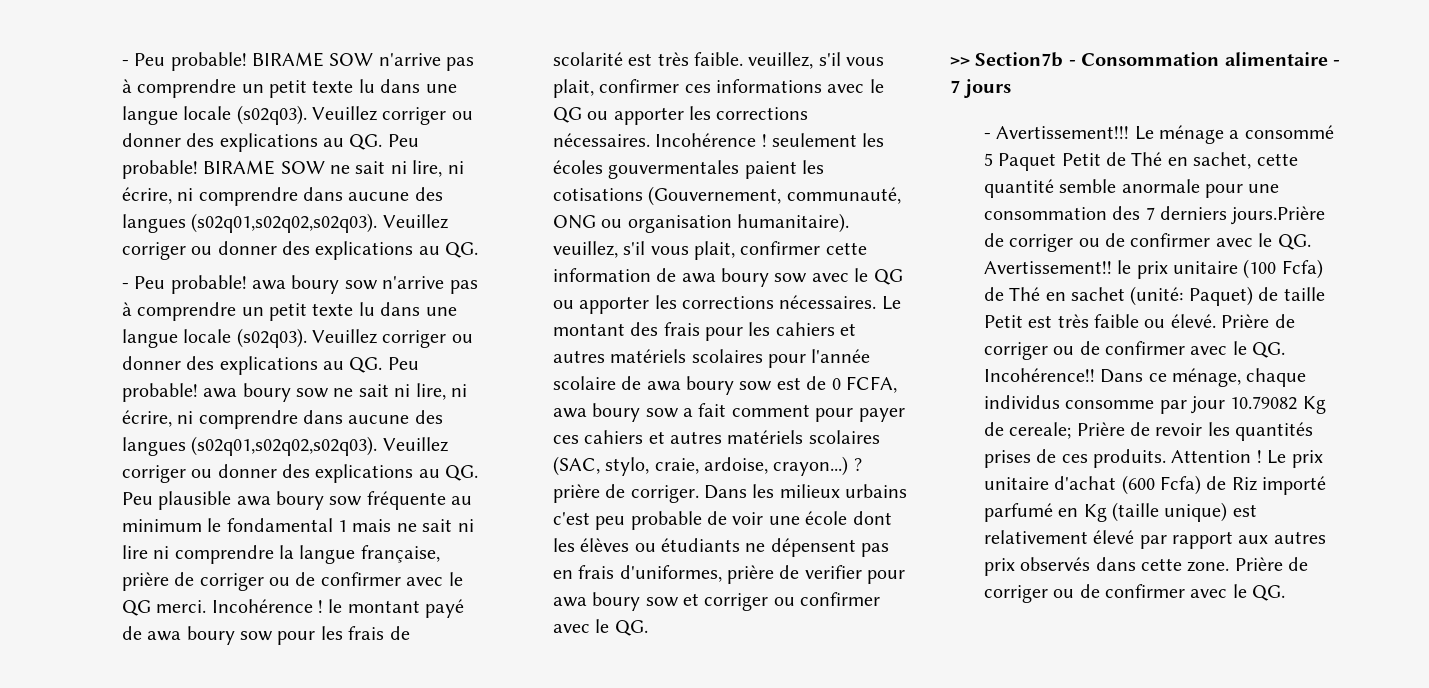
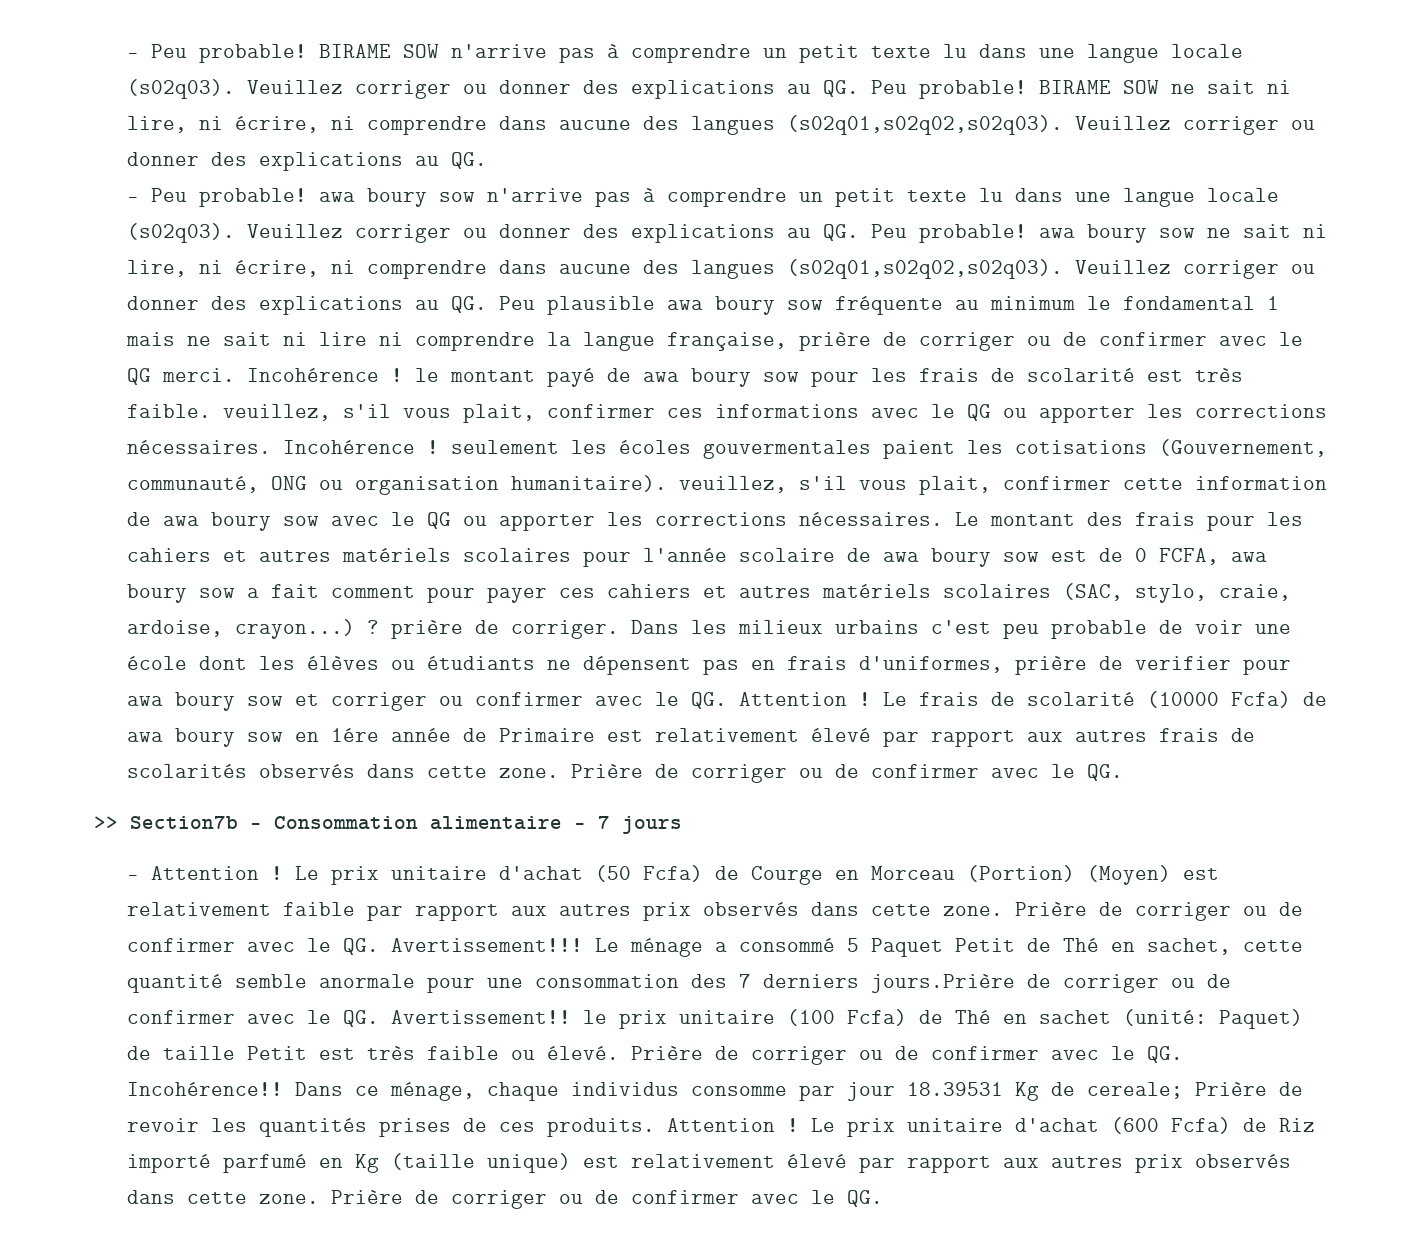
(648, 628) none -> [739,691,1328,708] [127,728,1256,747] [127,764,1124,783] Attention ! Le frais de scolarité (10000 Fcfa) de awa boury sow en 1ére année de Primaire est relativement élevé par rapport aux autres frais de scolarités observés dans cette zone. Prière de corriger ou de confirmer avec le QG.
(991, 136) none -> [151,865,1220,885] [127,902,1304,921] [127,938,380,955] Attention ! Le prix unitaire d'achat (50 Fcfa) de Courge en Morceau (Portion) (Moyen) est relativement faible par rapport aux autres prix observés dans cette zone. Prière de corriger ou de confirmer avec le QG.
[1230,396,1298,410] 10.79082 -> [907,1082,1004,1096] 18.39531

